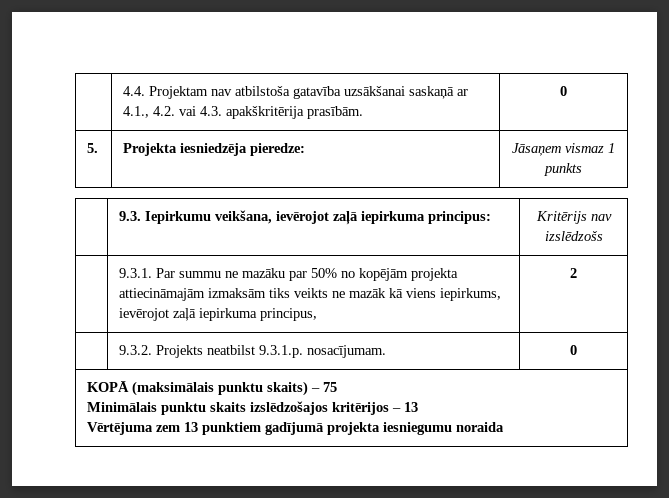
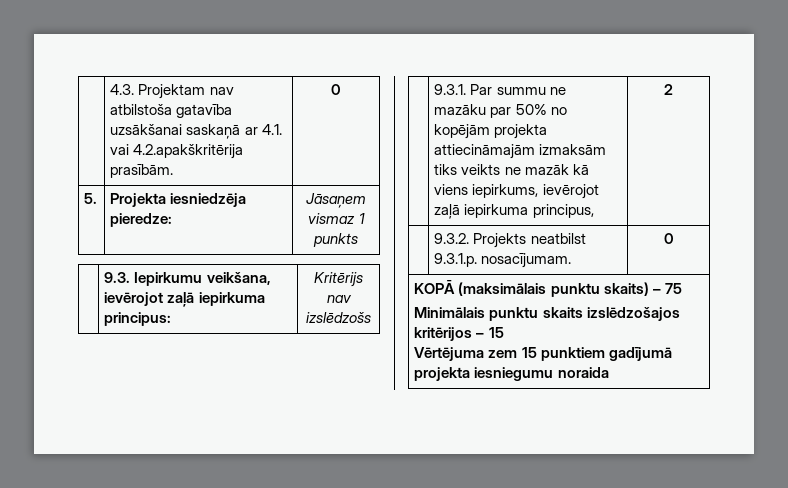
[123,86,146,96] | 4.4. -> [110,84,135,95] | 4.3.
[123,106,305,119] 4.1., 4.2. vai 4.3. apakškritērija -> [261,124,282,135] [110,144,244,159] 4.1. vai 4.2.apakškritērija
[404,402,419,412] 13 -> [488,327,504,338] 15
[184,422,199,432] 13 -> [521,347,537,358] 15

